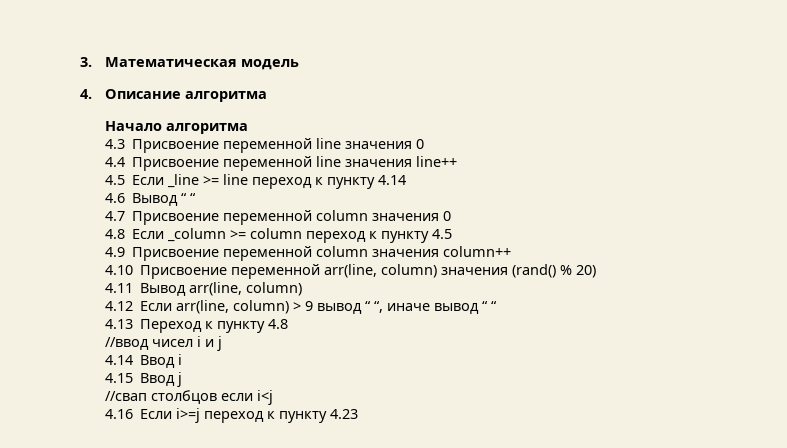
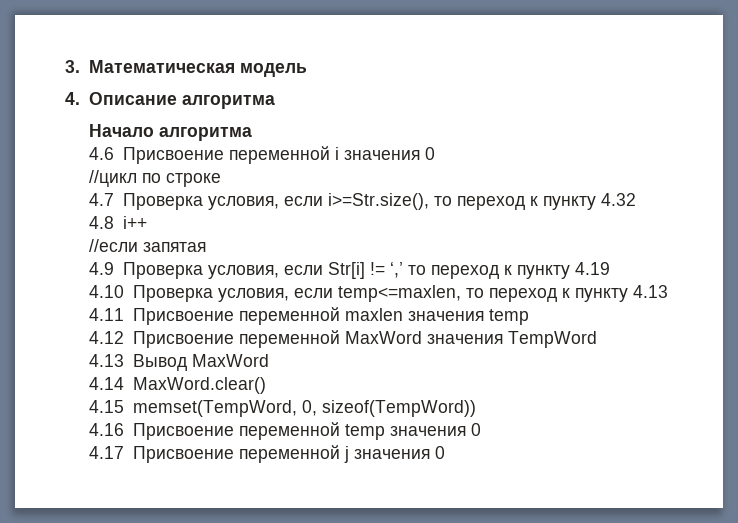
[104,138,424,153] [104,156,457,171] [104,174,406,189] [104,193,196,206] [104,210,451,225] [104,228,452,243] [104,246,511,261] [104,264,596,279] [104,282,302,296] [104,300,497,314] [104,319,288,333] [104,336,222,351] [104,354,182,368] [104,372,182,387] [104,390,273,405] [104,408,358,423] 4.3 Присвоение переменной line значения 0 // 4.4 Присвоение переменной line значения line++ // 4.5 Если _line >= line переход к пункту 4.14 // 4.6 Вывод “ “ // 4.7 Присвоение переменной column значения 0 // 4.8 Если _column >= column переход к пункту 4.5 // 4.9 Присвоение переменной column значения column++ // 4.10 Присвоение переменной arr(line, column) значения (rand() % 20) // 4.11 Вывод arr(line, column) // 4.12 Если arr(line, column) > 9 вывод “ “, иначе вывод “ “ // 4.13 Переход к пункту 4.8 // //ввод чисел i и j // 4.14 Ввод i // 4.15 Ввод j // //свап столбцов если i<j // 4.16 Если i>=j переход к пункту 4.23 -> [89,146,435,164] [89,170,222,187] [89,193,636,210] [89,216,147,229] [89,239,207,252] [89,262,610,279] [89,285,668,302] [89,307,529,325] [89,330,597,348] [89,354,269,371] [89,377,266,394] [89,400,476,417] [89,422,481,440] [89,445,445,463] 4.6 Присвоение переменной i значения 0 // //цикл по строке // 4.7 Проверка условия, если i>=Str.size(), то переход к пункту 4.32 // 4.8 i++ // //если запятая // 4.9 Проверка условия, если Str[i] != ‘,’ то переход к пункту 4.19 // 4.10 Проверка условия, если temp<=maxlen, то переход к пункту 4.13 // 4.11 Присвоение переменной maxlen значения temp // 4.12 Присвоение переменной MaxWord значения TempWord // 4.13 Вывод MaxWord // 4.14 MaxWord.clear() // 4.15 memset(TempWord, 0, sizeof(TempWord)) // 4.16 Присвоение переменной temp значения 0 // 4.17 Присвоение переменной j значения 0

